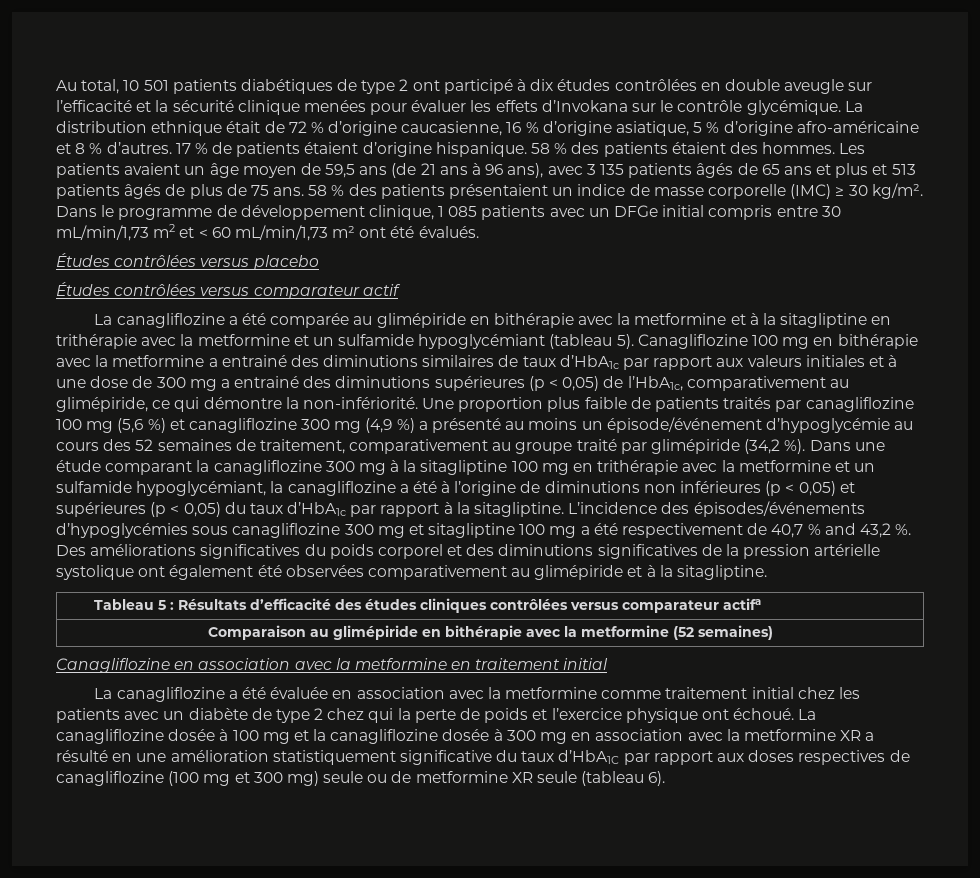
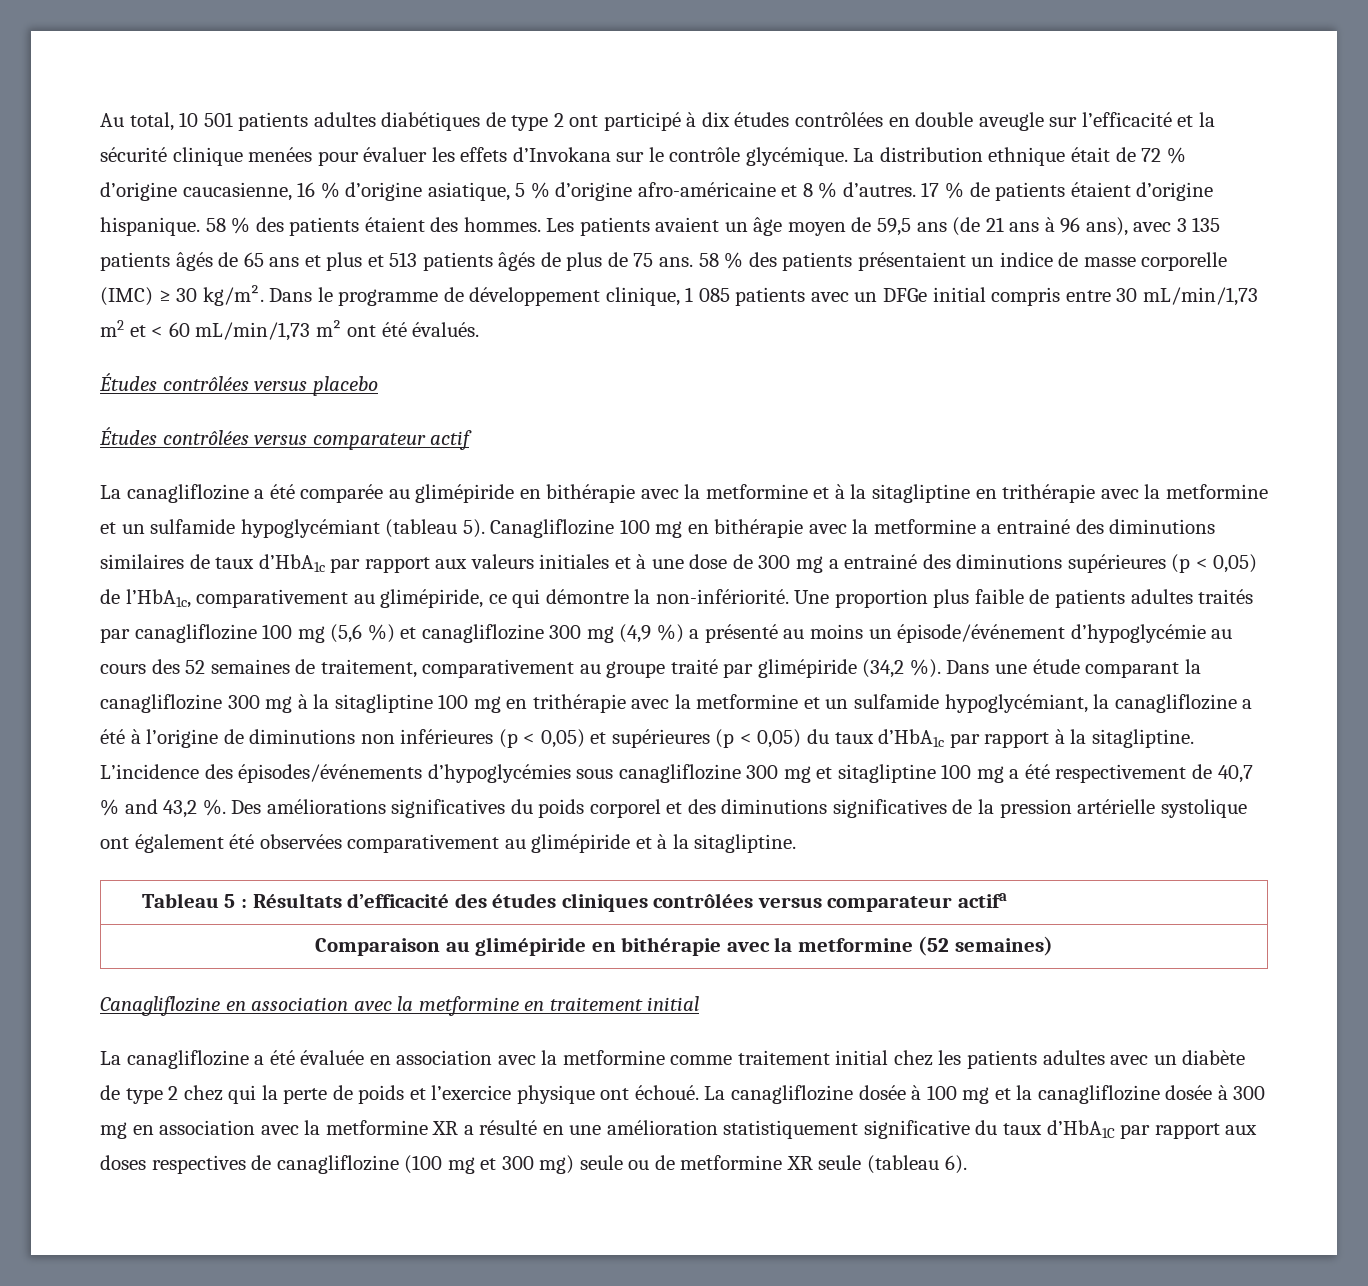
(237, 86) none -> [313,112,376,127] adultes
(720, 404) none -> [1130,589,1193,604] adultes
(120, 715) none -> [1042,1050,1105,1065] adultes

